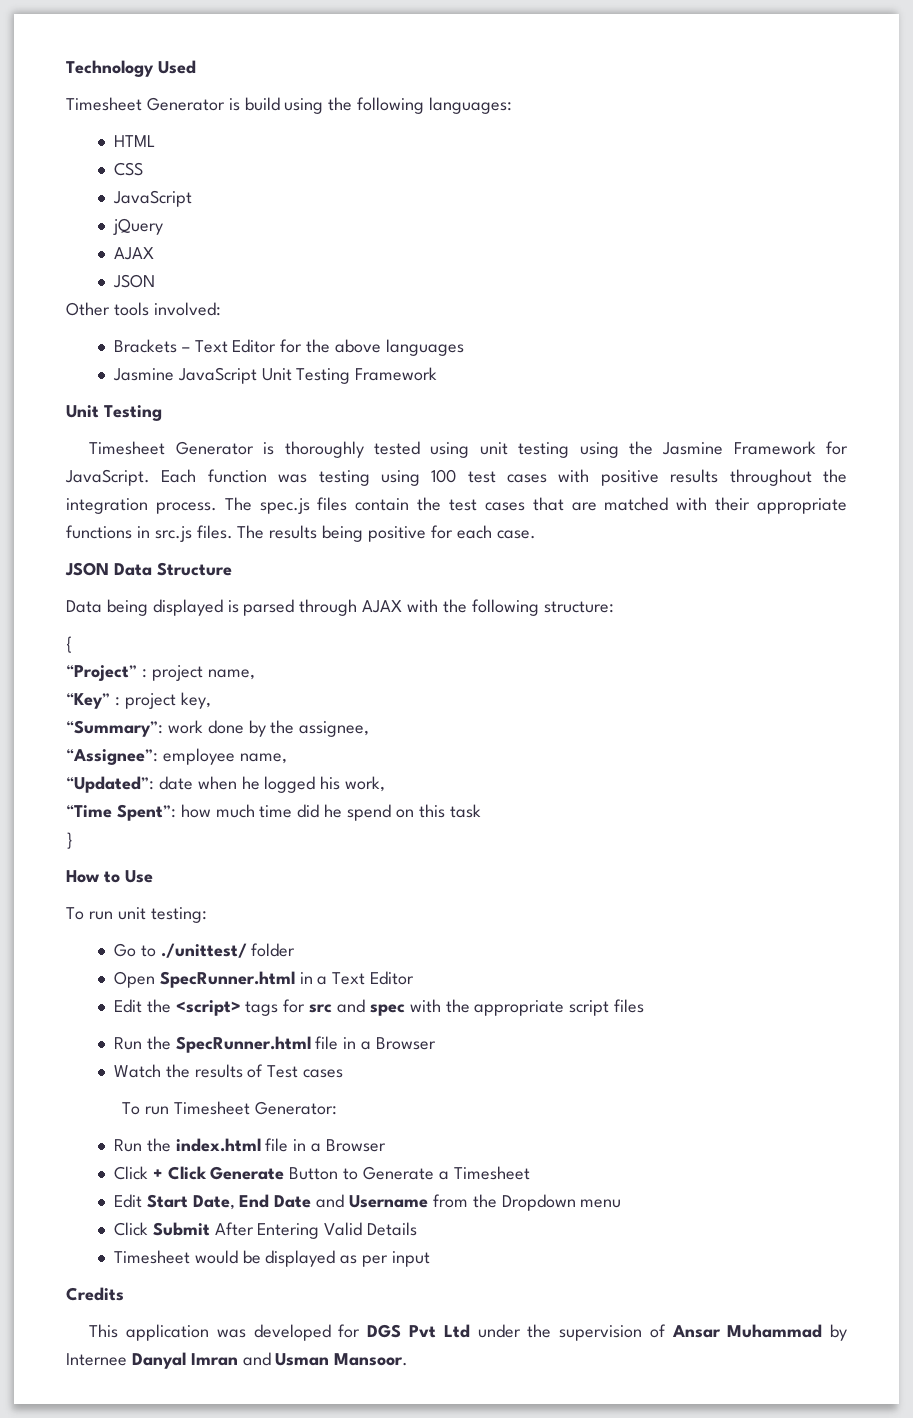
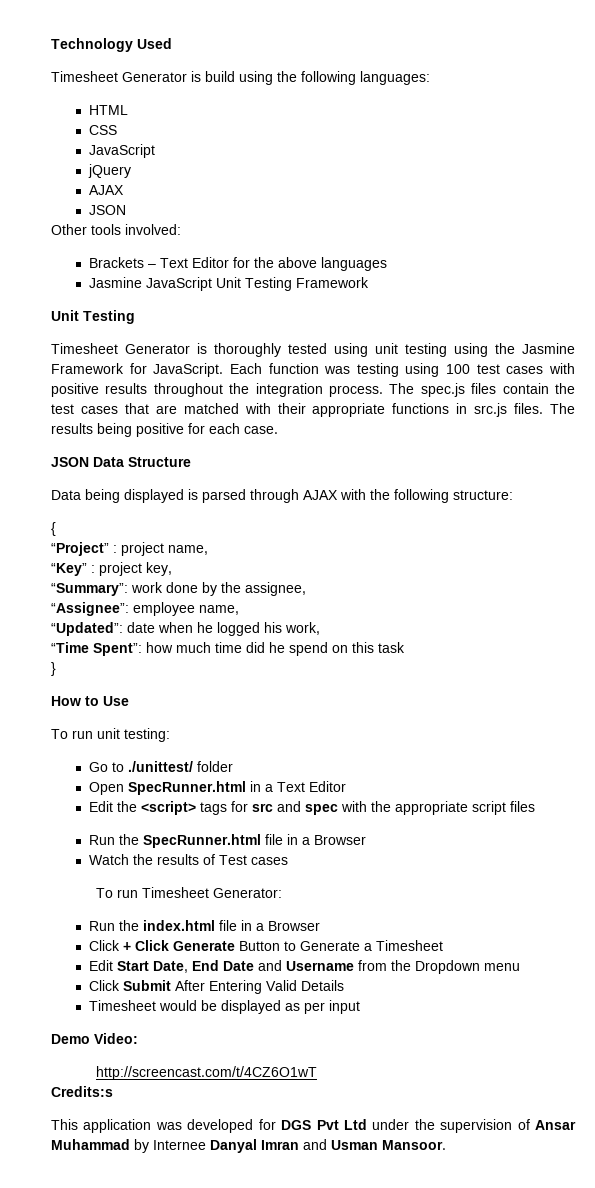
[66,1287,124,1301] Credits -> [51,1033,138,1044] [96,1066,318,1080] [51,1086,113,1097] Demo Video: // http://screencast.com/t/4CZ6O1wT // Credits:s

